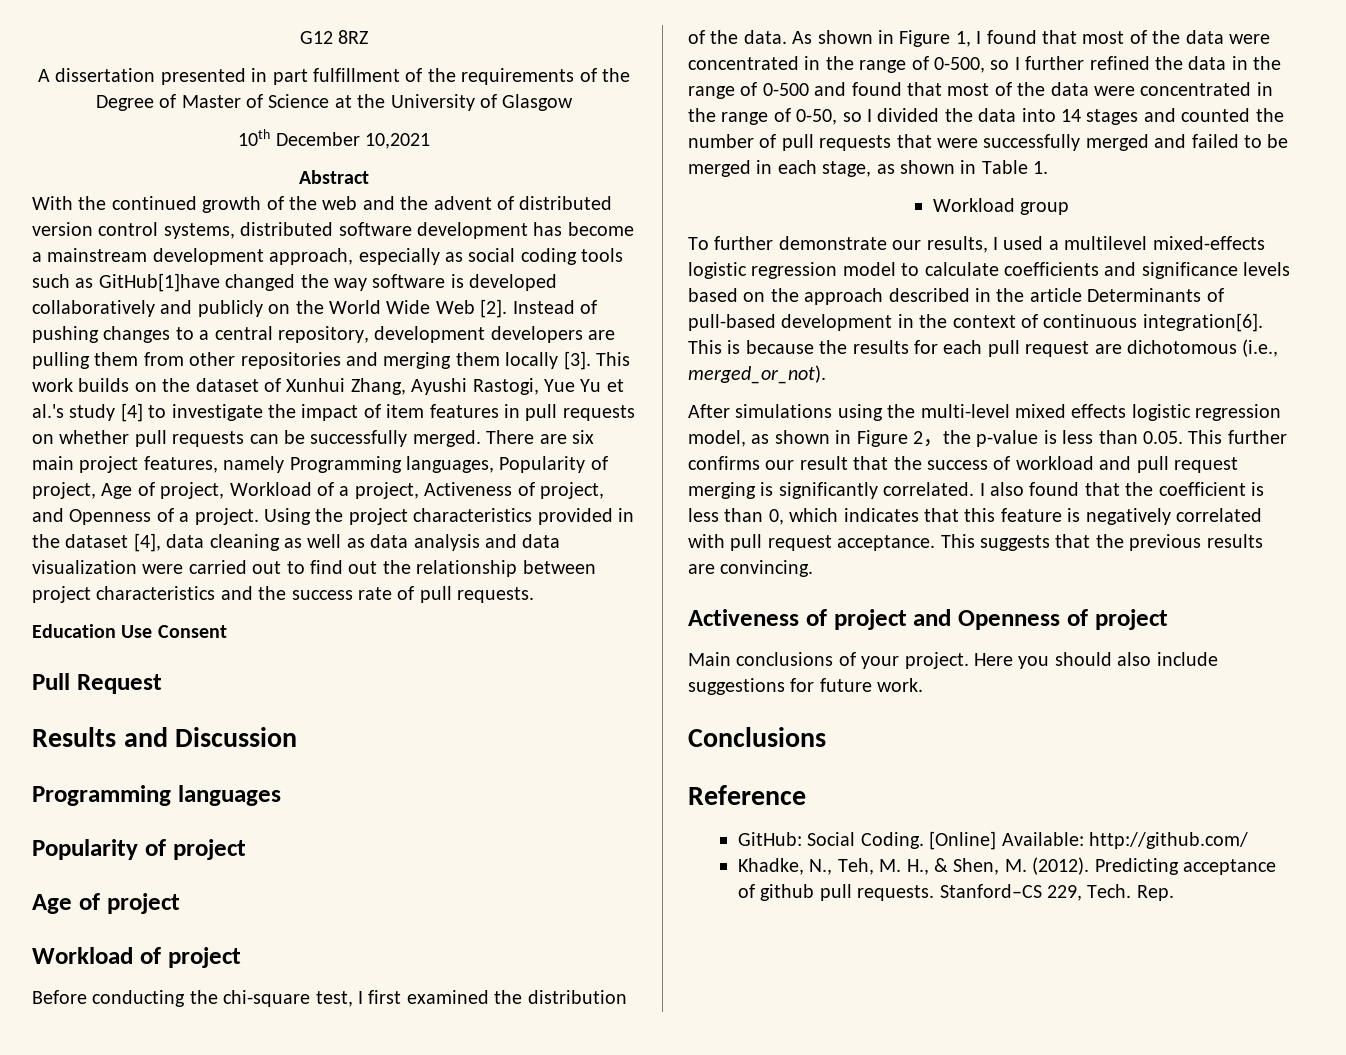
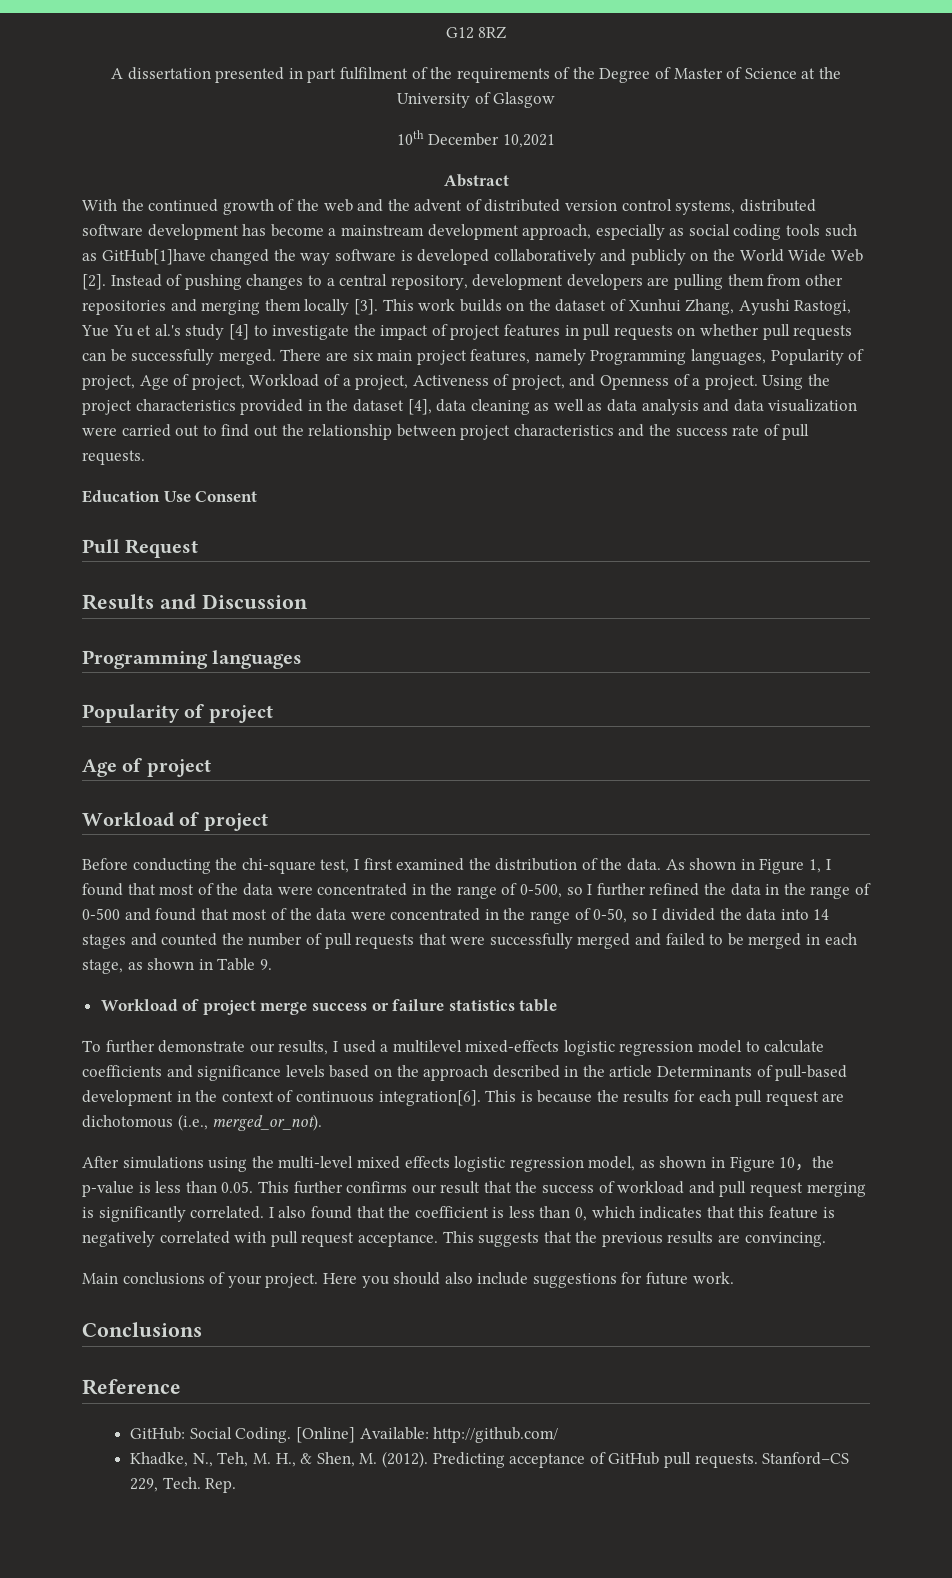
[313,68,400,82] fulfillment -> [339,67,408,80] fulfilment
[386,404,425,418] item -> [450,325,501,340] project
[1033,161,1049,174] [932,198,1070,215] 1. // Workload group -> [259,959,272,970] [100,999,558,1015] 9. // Workload of project merge success or failure statistics table
[913,431,923,444] 2 -> [779,1157,796,1168] 10
[688,609,1168,630] // Activeness of project and Openness of project -> (826, 1239) none
[760,884,815,901] github -> [608,1452,660,1465] GitHub

